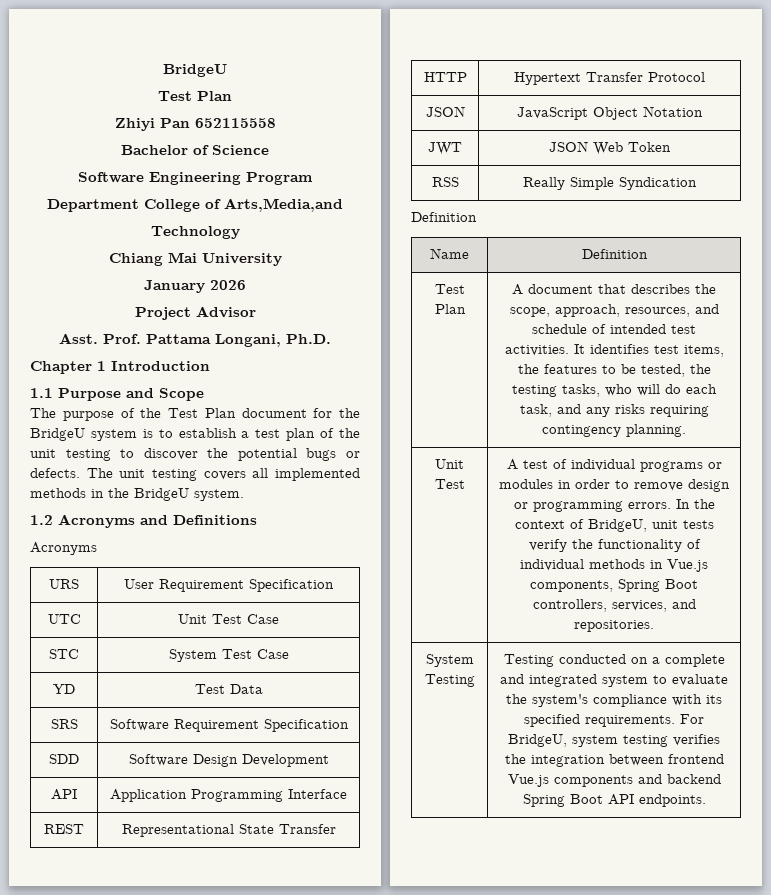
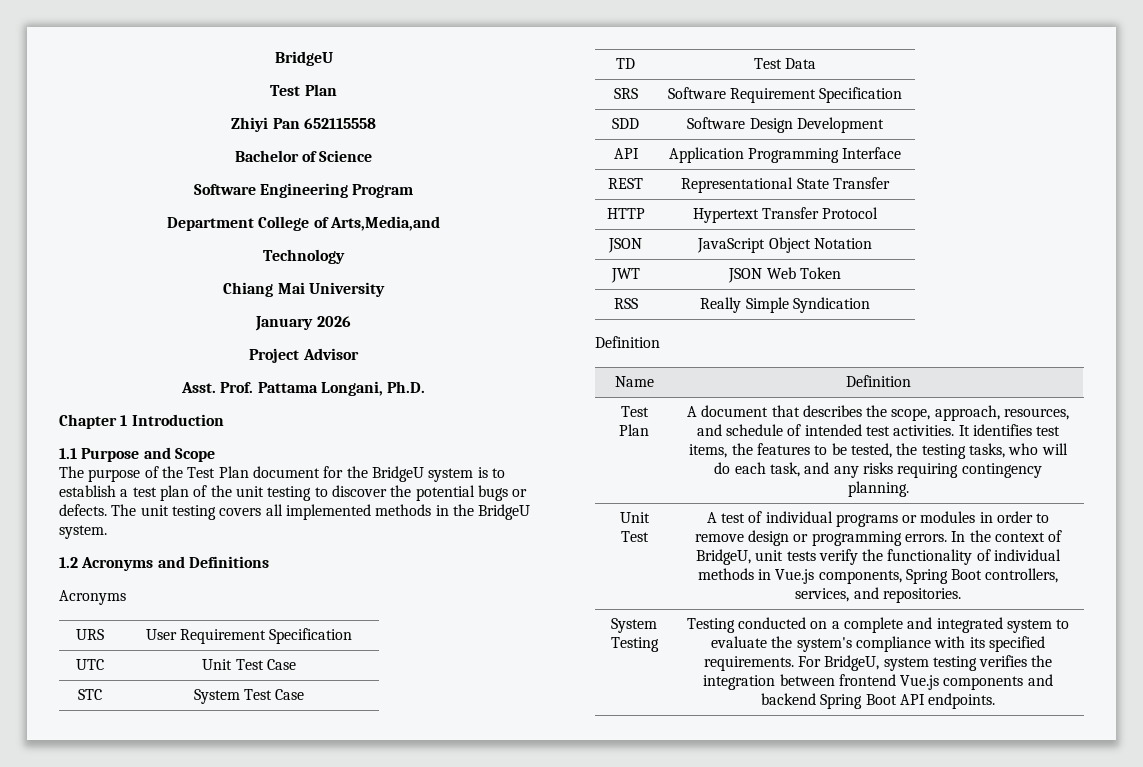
[53,684,75,694] YD -> [616,58,635,69] TD

